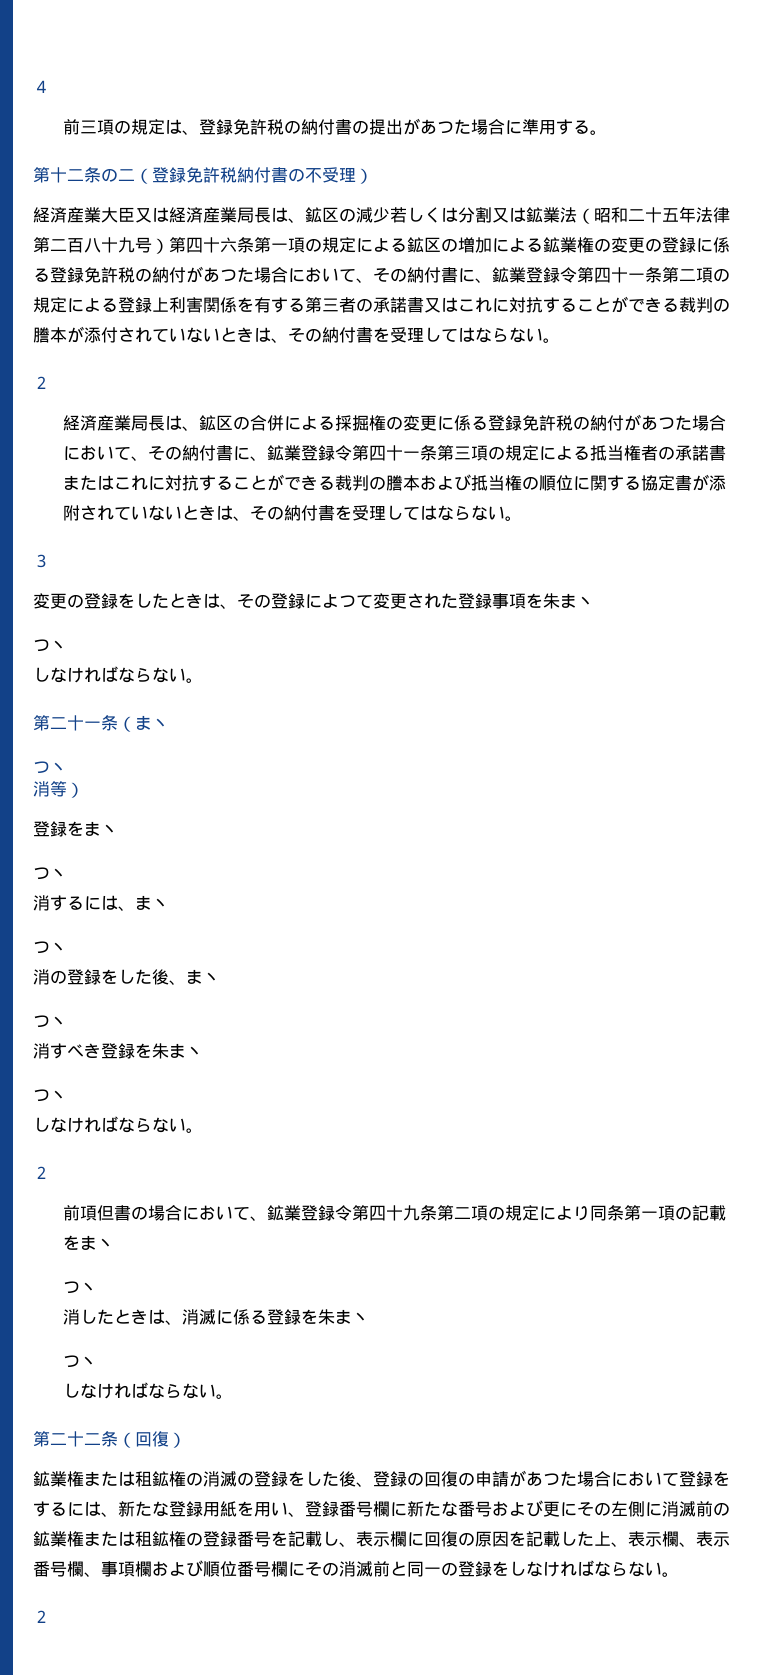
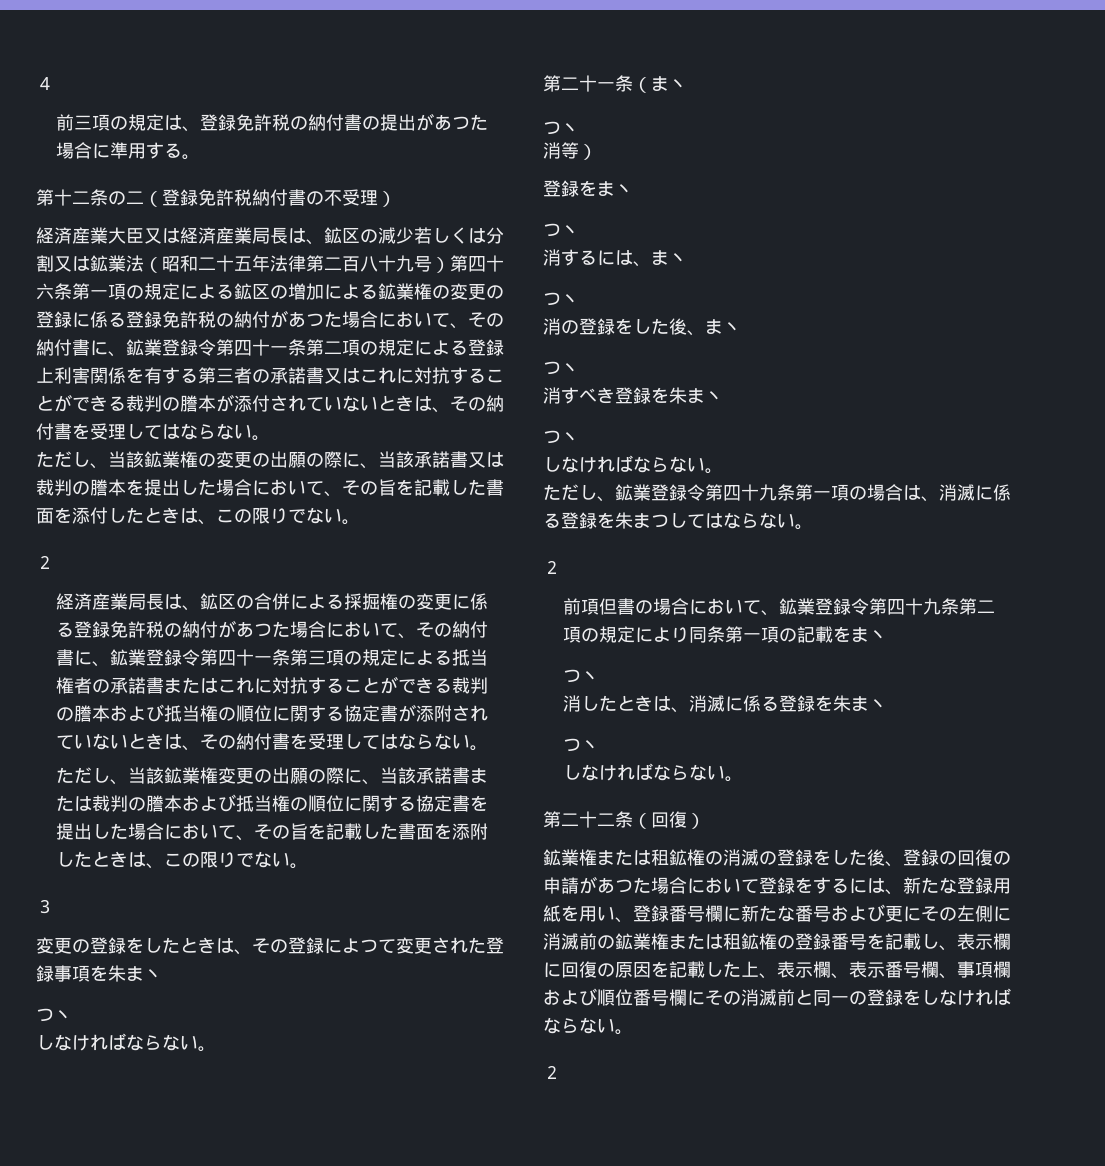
(560, 340) none -> [36,451,504,469] [36,479,504,497] [36,507,360,525] // ただし、当該鉱業権の変更の出願の際に、当該承諾書又は裁判の謄本を提出した場合において、その旨を記載した書面を添付したときは、この限りでない。
(522, 518) none -> [55,767,488,785] [55,794,488,812] [55,823,488,841] [55,851,308,869] // ただし、当該鉱業権変更の出願の際に、当該承諾書または裁判の謄本および抵当権の順位に関する協定書を提出した場合において、その旨を記載した書面を添附したときは、この限りでない。
(203, 1130) none -> [543,484,1011,502] [543,512,813,530] // ただし、鉱業登録令第四十九条第一項の場合は、消滅に係る登録を朱まつしてはならない。

